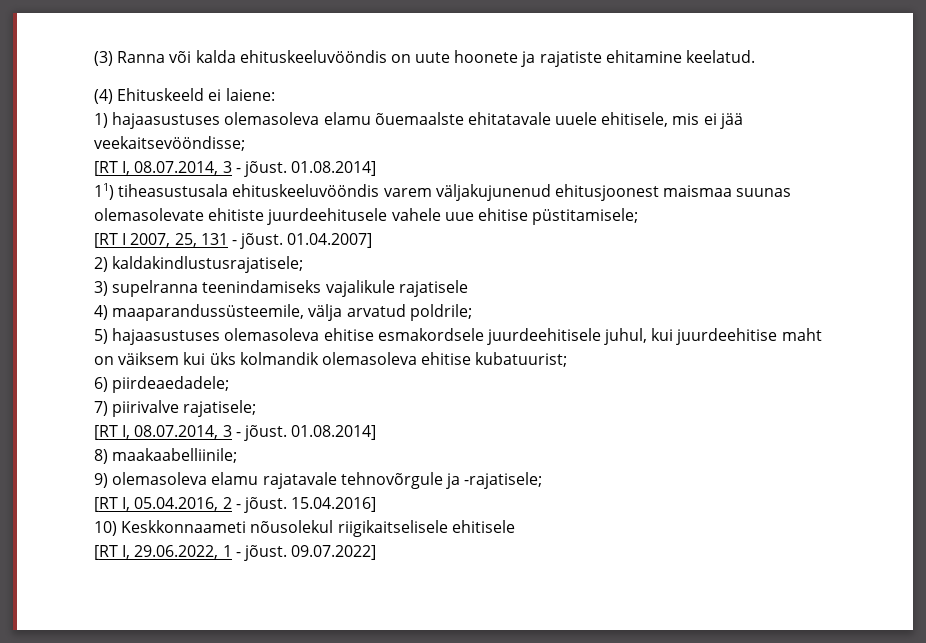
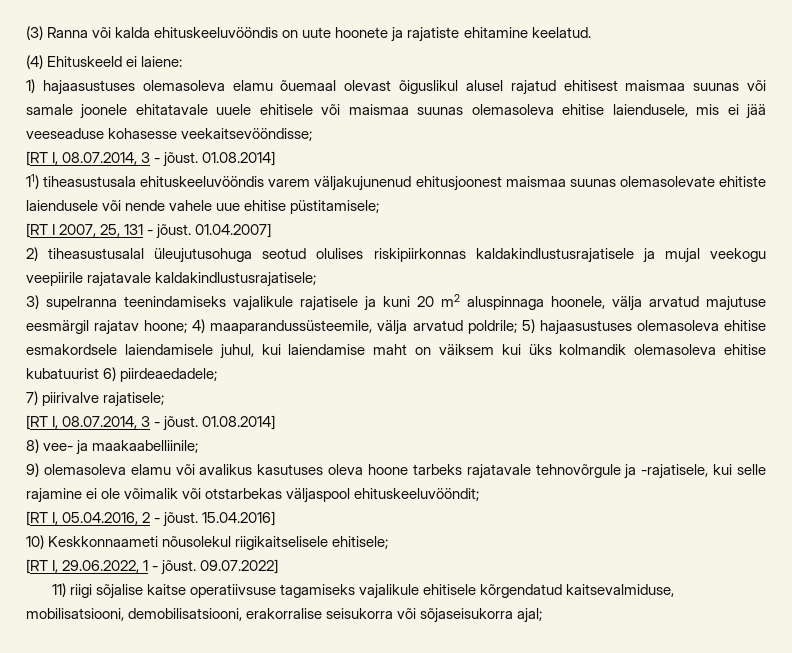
[374,112,669,127] õuemaalste ehitatavale uuele ehitisele, -> [280,80,767,95] [26,104,688,119] õuemaal olevast õiguslikul alusel rajatud ehitisest maismaa suunas või samale joonele ehitatavale uuele ehitisele või maismaa suunas olemasoleva ehitise laiendusele,
(743, 121) none -> [26,128,178,139] veeseaduse kohasesse
[267,208,388,225] juurdeehitusele -> [26,200,166,211] laiendusele või nende
(108, 264) none -> [48,248,766,263] [26,272,152,287] tiheasustusalal üleujutusohuga seotud olulises riskipiirkonnas kaldakindlustusrajatisele ja mujal veekogu veepiirile rajatavale
(468, 288) // -> [364,294,766,311] [26,320,188,335] ja kuni 20 m2 aluspinnaga hoonele, välja arvatud majutuse eesmärgil rajatav hoone;
(472, 312) // -> (517, 327) none
[486,328,601,345] juurdeehitisele -> [124,344,213,355] laiendamisele
[676,328,778,345] juurdeehitise -> [288,344,366,355] laiendamise
[475,352,568,367] kubatuurist; // -> [26,368,99,379] kubatuurist
(108, 456) none -> [43,440,89,455] vee- ja
[262,472,543,489] rajatavale tehnovõrgule ja -rajatisele; -> [175,464,767,479] [26,488,480,503] või avalikus kasutuses oleva hoone tarbeks rajatavale tehnovõrgule ja -rajatisele, kui selle rajamine ei ole võimalik või otstarbekas väljaspool ehituskeeluvööndit;
[451,520,515,533] ehitisele -> [332,536,389,549] ehitisele;
(377, 552) none -> [51,583,675,599] [26,608,543,623] // 11) riigi sõjalise kaitse operatiivsuse tagamiseks vajalikule ehitisele kõrgendatud kaitsevalmiduse, mobilisatsiooni, demobilisatsiooni, erakorralise seisukorra või sõjaseisukorra ajal;

